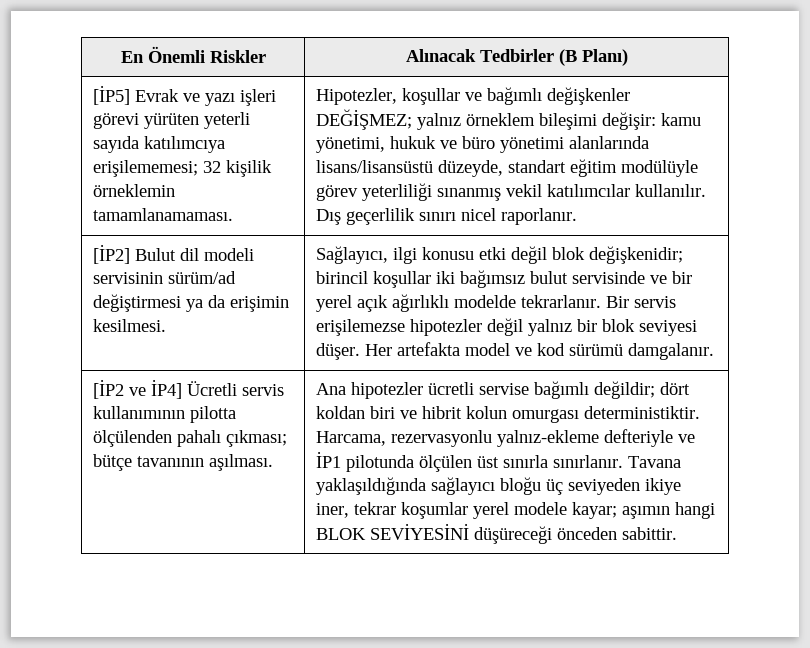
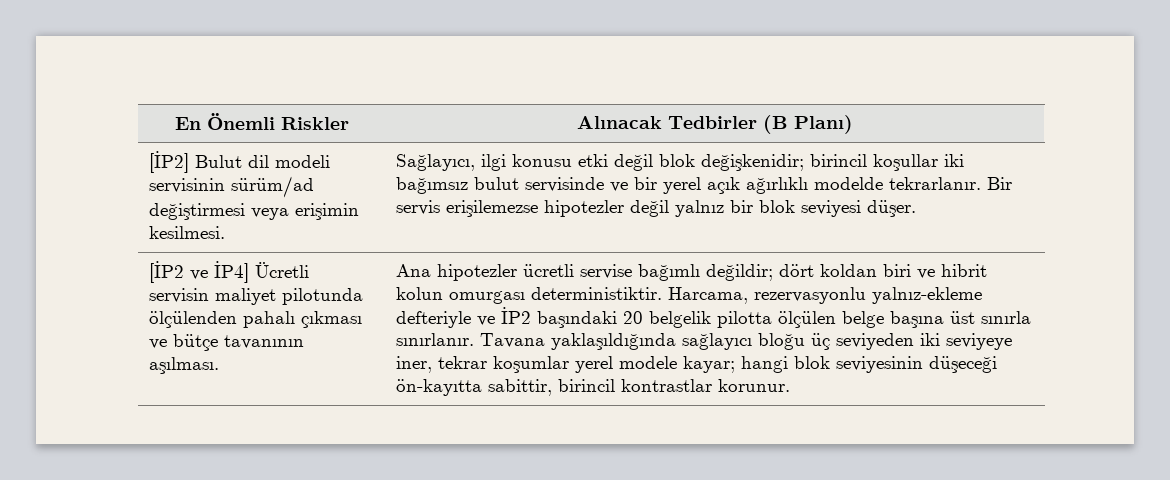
[93,85,277,106] [93,112,251,129] [93,136,226,153] [93,160,273,177] [93,184,176,197] [93,208,234,221] [316,87,631,105] [316,109,702,130] [316,136,650,153] [316,159,699,177] [316,183,707,201] [316,208,578,225] // [İP5] Evrak ve yazı işleri görevi yürüten yeterli sayıda katılımcıya erişilememesi; 32 kişilik örneklemin tamamlanamaması. | Hipotezler, koşullar ve bağımlı değişkenler DEĞİŞMEZ; yalnız örneklem bileşimi değişir: kamu yönetimi, hukuk ve büro yönetimi alanlarında lisans/lisansüstü düzeyde, standart eğitim modülüyle görev yeterliliği sınanmış vekil katılımcılar kullanılır. Dış geçerlilik sınırı nicel raporlanır. -> (853, 124) none
[186,295,226,312] ya da -> [251,208,290,220] veya
[365,342,715,360] [93,379,285,399] [93,406,237,423] [93,430,288,447] Her artefakta model ve kod sürümü damgalanır. // [İP2 ve İP4] Ücretli servis kullanımının pilotta ölçülenden pahalı çıkması; -> [149,261,310,283] [149,288,364,305] [149,311,363,328] [149,339,168,349] // [İP2 ve İP4] Ücretli servisin maliyet pilotunda ölçülenden pahalı çıkması ve
[316,451,473,472] İP1 pilotunda ölçülen -> [501,307,945,328] İP2 başındaki 20 belgelik pilotta ölçülen belge başına
[645,478,682,495] ikiye -> [920,333,1013,350] iki seviyeye
[622,502,716,519] [316,523,678,544] aşımın hangi BLOK SEVİYESİNİ düşüreceği önceden sabittir. -> [741,356,998,373] [396,379,791,396] hangi blok seviyesinin düşeceği ön-kayıtta sabittir, birincil kontrastlar korunur.

